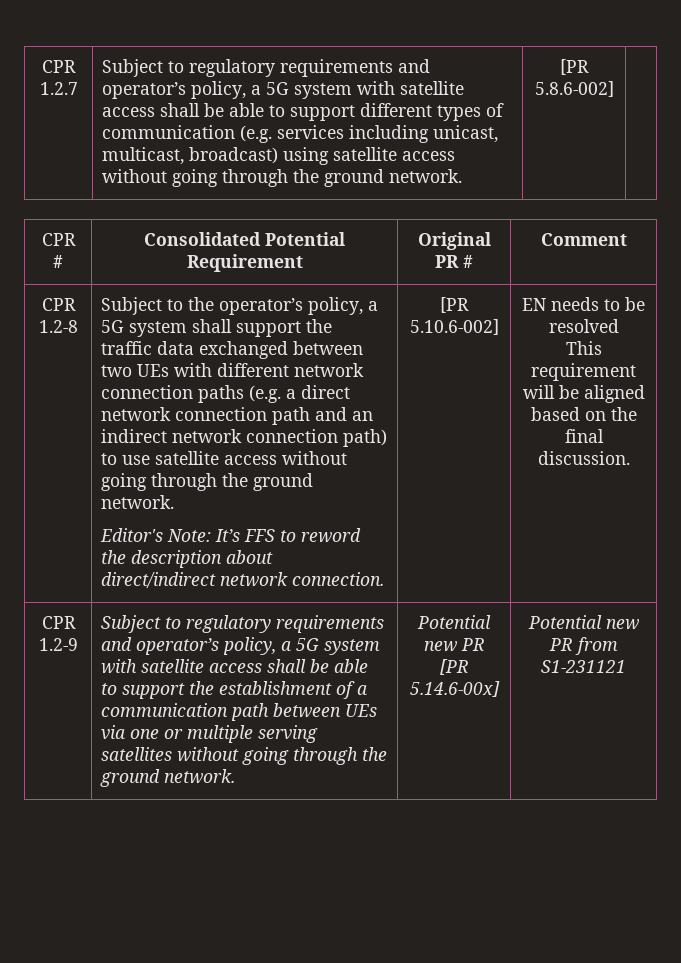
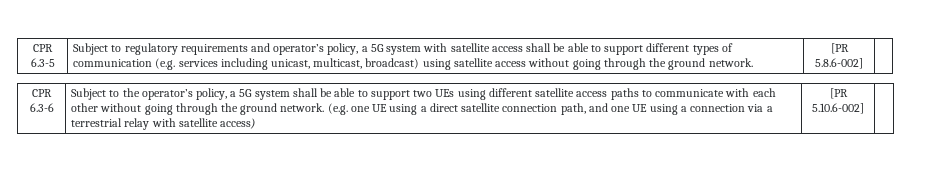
[42,60,76,73] [39,82,78,95] CPR 1.2.7 -> [33,44,53,52] [30,58,55,67] CPR 6.3-5
[53,255,63,268] [144,232,345,246] [186,254,303,272] [417,232,491,250] [435,255,473,268] [540,233,627,246] [41,298,76,311] [38,320,78,333] # | Consolidated Potential Requirement | Original PR # | Comment // CPR 1.2-8 -> [29,103,54,112] 6.3-6
[236,319,333,337] [101,341,364,359] [101,363,365,377] [101,385,351,403] [101,407,374,425] [101,429,388,447] [101,451,348,465] [101,473,314,491] [101,495,175,509] [100,528,362,543] [101,550,274,568] [101,572,385,588] [440,297,469,313] [409,319,499,335] [522,297,645,311] [548,319,619,333] [565,341,602,355] [531,363,636,381] [522,385,645,403] [530,407,637,421] [564,429,604,443] [537,451,630,465] [41,616,76,629] [38,638,78,651] [101,615,385,633] [101,637,381,655] [101,659,369,674] [101,681,369,699] [101,703,378,721] [101,725,319,743] [101,747,388,765] [100,769,236,787] [417,615,491,629] [423,638,485,652] [439,659,469,675] [409,681,500,697] [527,615,639,630] [548,637,618,655] [541,660,626,673] support the traffic data exchanged between two UEs with different network connection paths (e.g. a direct network connection path and an indirect network connection path) to use satellite access without going through the ground network. // Editor's Note: It’s FFS to reword the description about direct/indirect network connection. | [PR 5.10.6-002] | EN needs to be resolved // This requirement will be aligned based on the final discussion. // CPR 1.2-9 | Subject to regulatory requirements and operator’s policy, a 5G system with satellite access shall be able to support the establishment of a communication path between UEs via one or multiple serving satellites without going through the ground network. | Potential new PR [PR 5.14.6-00x] | Potential new PR from S1-231121 -> [320,88,776,100] [71,103,773,115] [71,118,256,130] [829,88,848,99] [812,103,864,114] be able to support two UEs using different satellite access paths to communicate with each other without going through the ground network. (e.g. one UE using a direct satellite connection path, and one UE using a connection via a terrestrial relay with satellite access) | [PR 5.10.6-002] |

